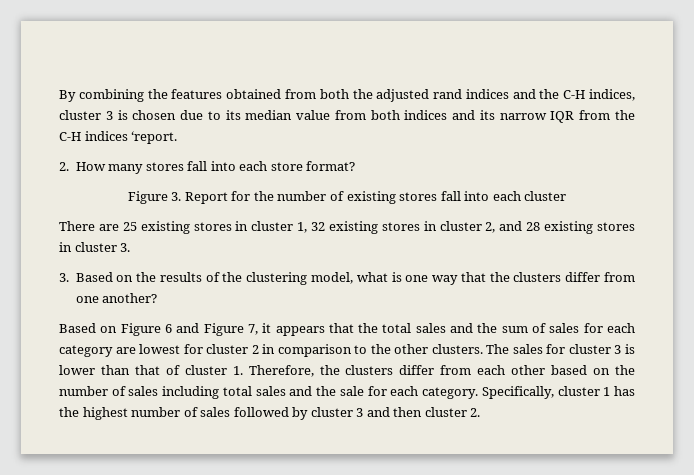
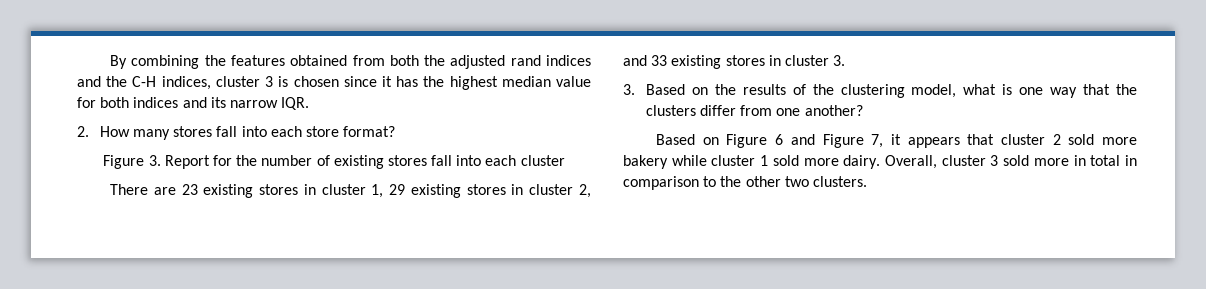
[180,110,241,120] due to its -> [343,76,498,90] since it has the highest
[334,110,366,120] from -> [77,97,96,108] for
[550,110,635,123] [59,131,178,144] IQR from the C-H indices ‘report. -> [281,97,310,110] IQR.
[122,222,137,231] 25 -> [181,184,198,195] 23
[311,222,326,231] 32 -> [389,184,406,195] 29
[526,222,541,231] 28 -> [651,55,668,66] 33
[358,323,635,333] [59,344,259,357] the total sales and the sum of sales for each category are lowest for cluster 2 -> [1000,134,1137,145] [623,155,1121,169] cluster 2 sold more bakery while cluster 1 sold more dairy. Overall, cluster 3 sold more in total
[431,344,636,354] [59,365,635,377] [59,386,636,399] [59,407,481,420] clusters. The sales for cluster 3 is lower than that of cluster 1. Therefore, the clusters differ from each other based on the number of sales including total sales and the sale for each category. Specifically, cluster 1 has the highest number of sales followed by cluster 3 and then cluster 2. -> [784,176,867,187] two clusters.

